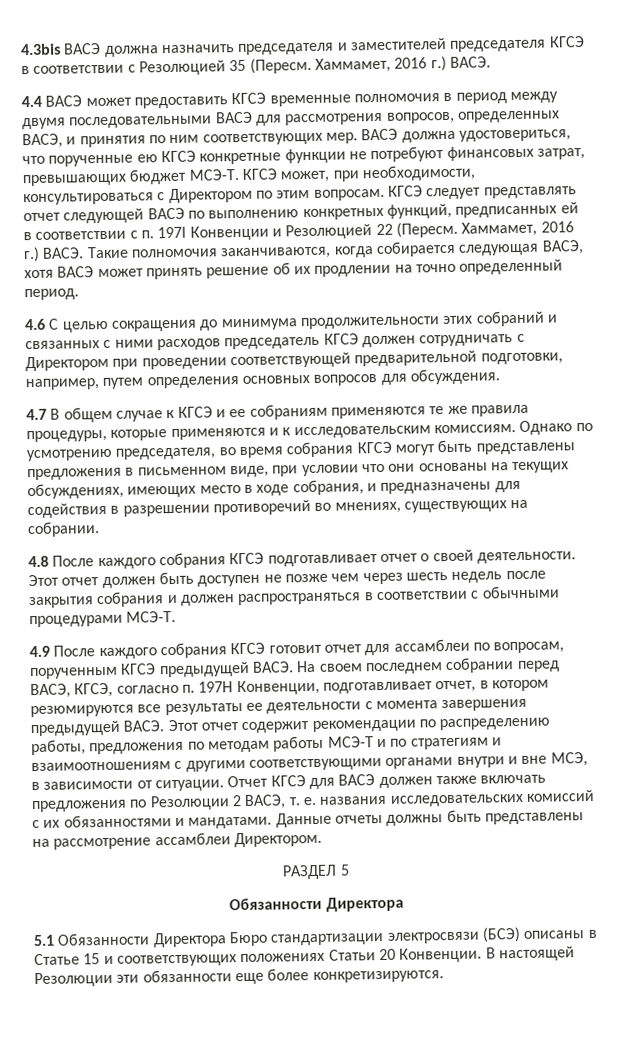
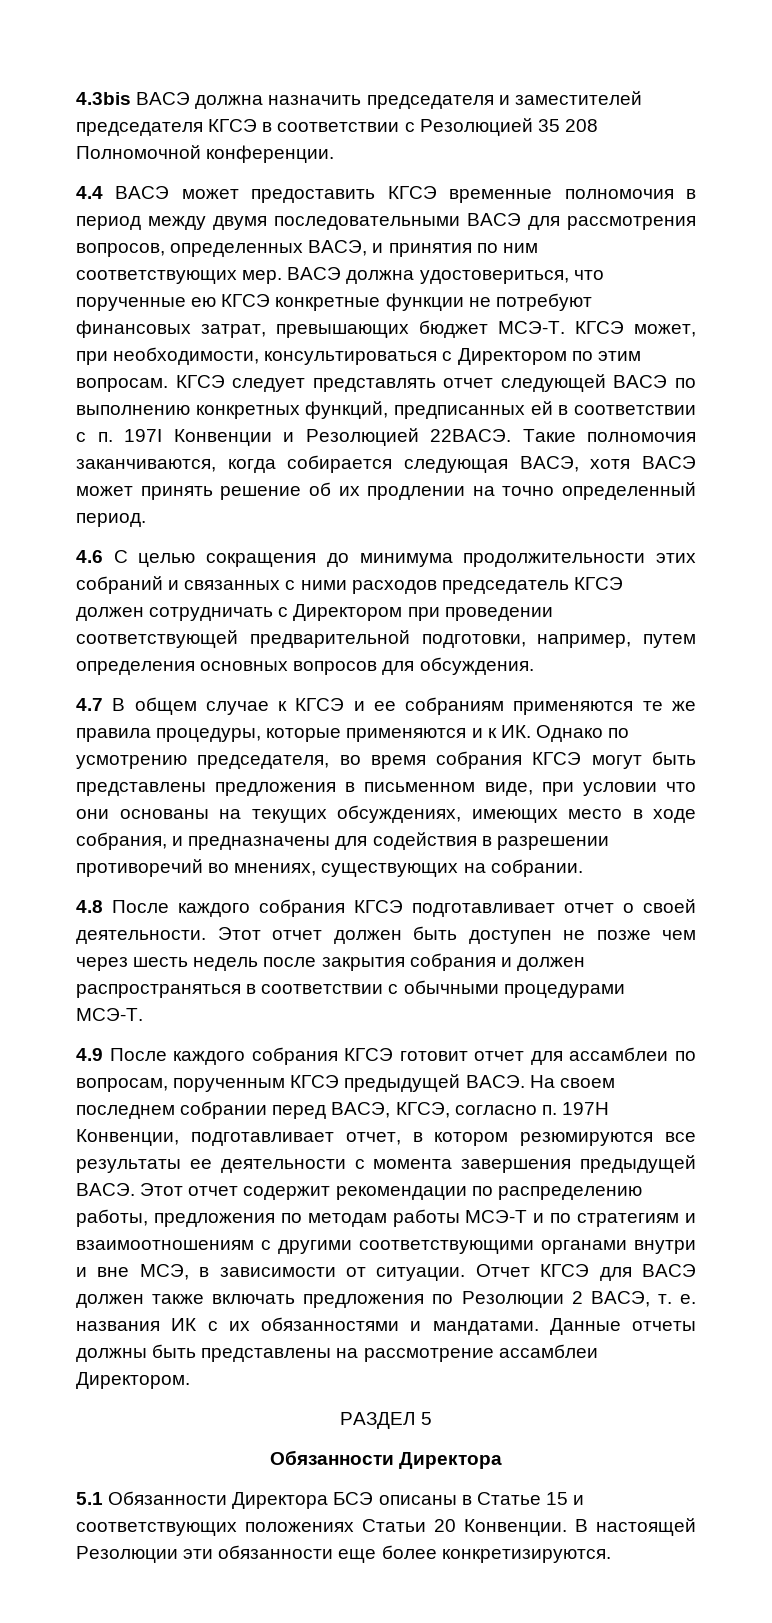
[249,55,491,74] (Пересм. Хаммамет, 2016 г.) ВАСЭ. -> [564,119,598,132] [76,145,335,163] 208 Полномочной конференции.
[375,221,574,238] [23,246,85,263] 22 (Пересм. Хаммамет, 2016 г.) ВАСЭ. -> [430,429,511,442] 22ВАСЭ.
[293,424,516,439] исследовательским комиссиям. -> [500,725,531,738] ИК.
[389,789,595,807] исследовательских комиссий -> [171,1318,197,1331] ИК
[228,927,521,947] Бюро стандартизации электросвязи (БСЭ) -> [333,1492,374,1505] БСЭ

